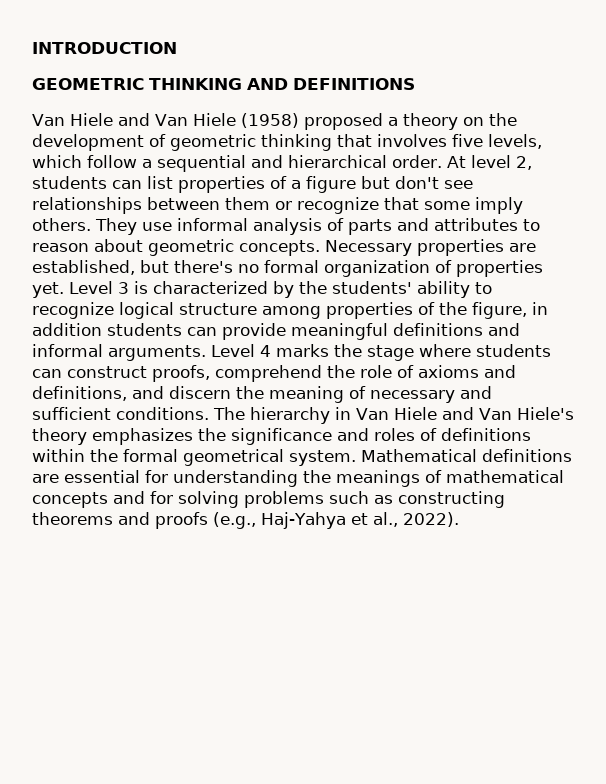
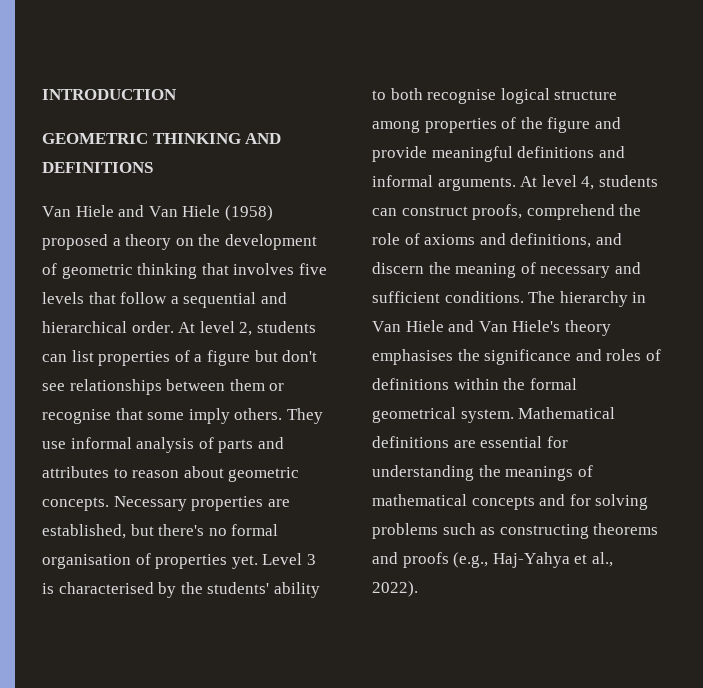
[488,134,542,149] [32,155,82,168] levels, which -> [42,292,116,304] levels that
[297,197,379,214] recognize -> [42,409,111,424] recognise
[324,260,430,277] organization -> [42,554,131,569] organisation
[153,281,268,294] characterized -> [58,582,154,594] characterised
[32,302,114,319] recognize -> [390,88,497,104] both recognise
[472,302,548,319] [32,323,217,336] figure, in addition students can -> [547,117,621,133] figure and
[211,344,471,361] Level 4 marks the stage where -> [520,175,595,190] At level 4,
[92,428,193,445] emphasizes -> [372,349,453,365] emphasises

